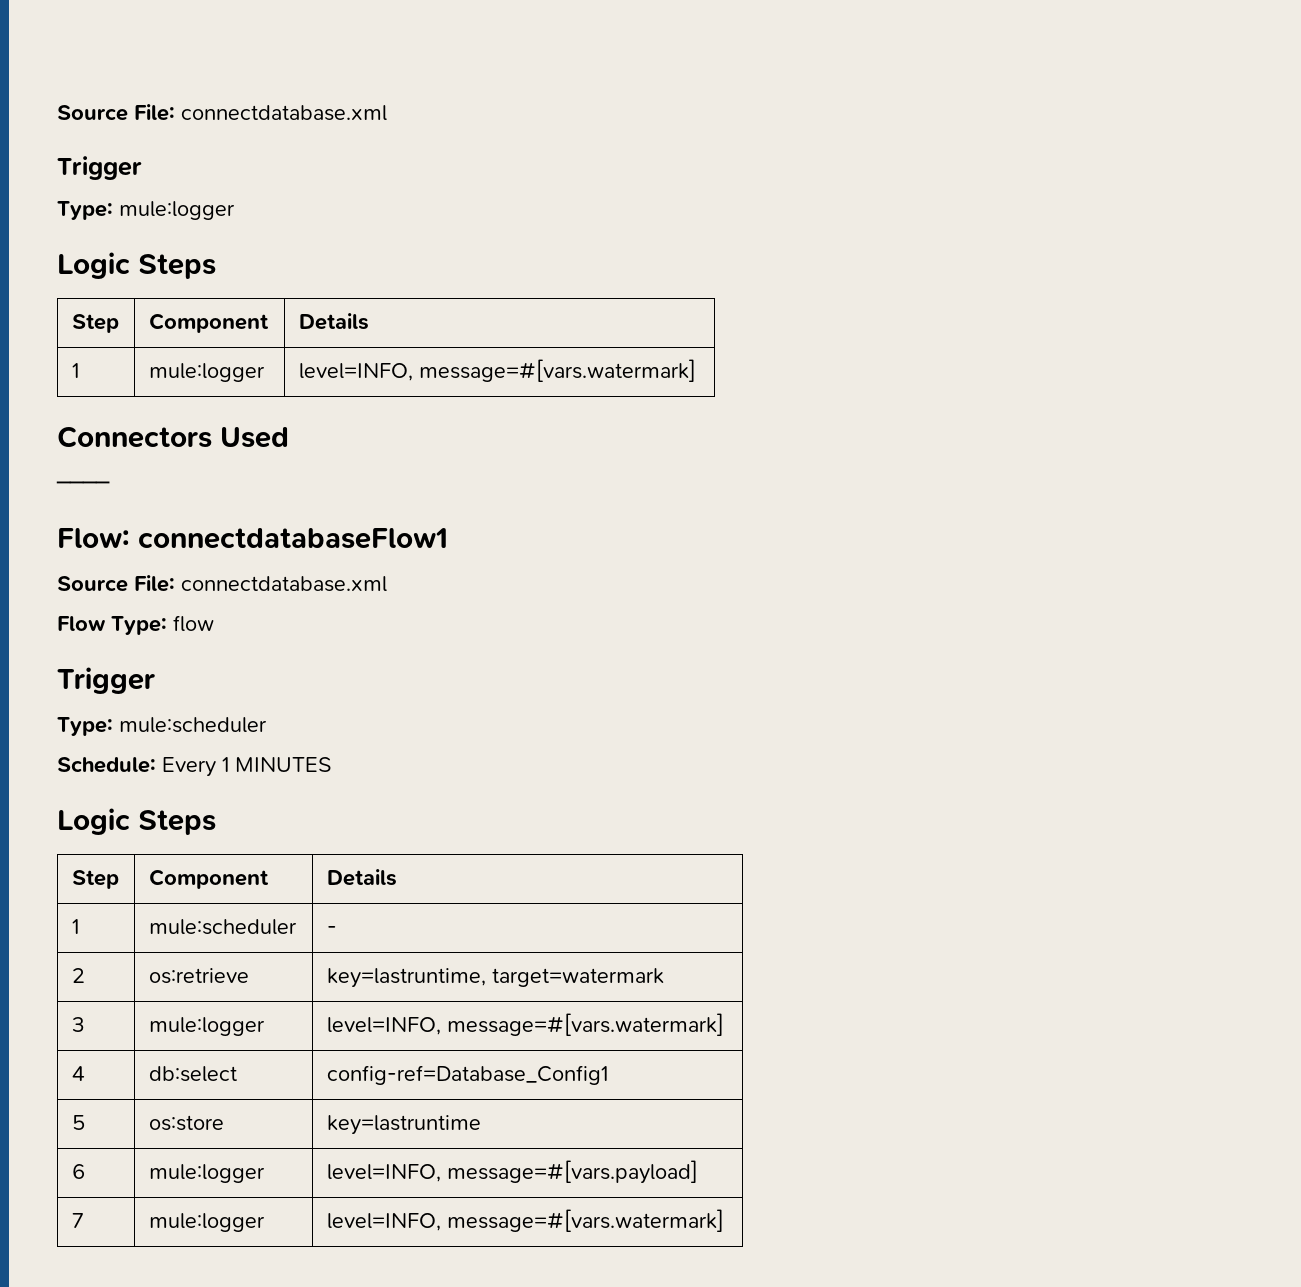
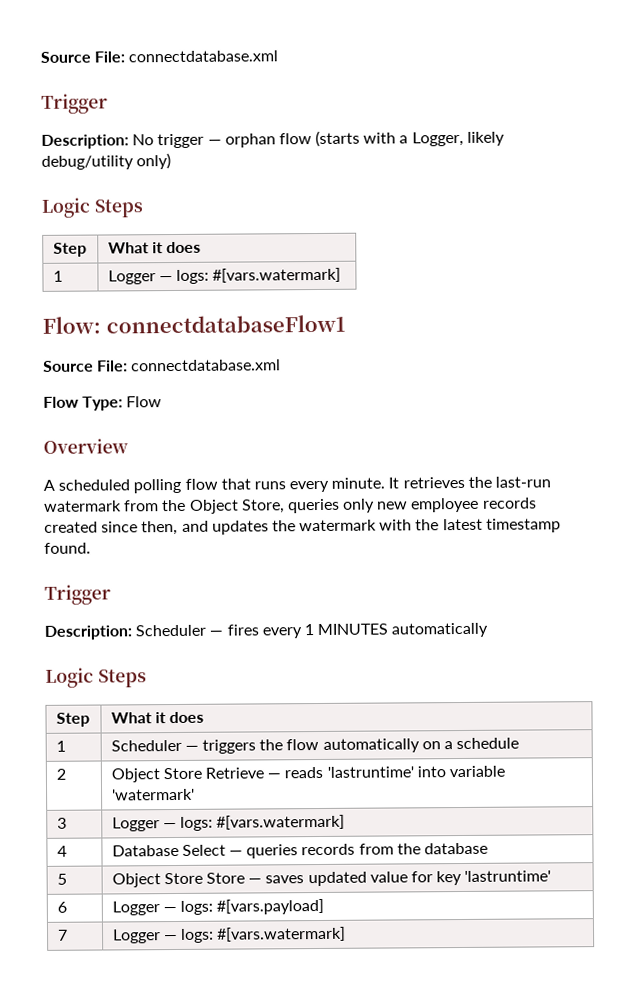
[57,201,235,220] [57,252,216,279] [71,314,119,333] [148,313,269,333] [298,313,369,330] [71,363,79,378] [148,363,265,382] [298,359,696,382] [57,426,289,448] [56,481,110,490] Type: mule:logger // Logic Steps // Step | Component | Details // 1 | mule:logger | level=INFO, message=#[vars.watermark] // Connectors Used // ──── -> [41,130,505,149] [41,153,172,170] [41,197,144,218] [52,242,87,257] [107,241,201,254] [52,270,63,282] [107,267,342,285] Description: No trigger — orphan flow (starts with a Logger, likely debug/utility only) // Logic Steps // Step | What it does // 1 | Logger — logs: #[vars.watermark]
[173,615,214,632] [57,667,155,694] [57,717,267,736] [57,757,216,777] flow // Trigger // Type: mule:scheduler // Schedule: Every -> [126,396,163,408] [43,438,129,454] [43,476,552,494] [44,497,537,514] [44,518,561,536] [44,542,91,554] [44,584,111,605] [44,624,302,640] Flow // Overview // A scheduled polling flow that runs every minute. It retrieves the last-run watermark from the Object Store, queries only new employee records created since then, and updates the watermark with the latest timestamp found. // Trigger // Description: Scheduler — fires every
[57,808,216,835] [71,870,119,889] [148,869,269,889] [326,869,397,886] [71,919,79,934] [148,919,297,935] [326,926,337,934] [71,968,85,983] [148,968,249,984] [326,968,664,988] [71,1017,85,1032] [148,1017,265,1036] [326,1013,724,1036] [71,1066,85,1081] [148,1066,237,1082] [326,1065,608,1085] [71,1115,85,1130] [148,1115,224,1131] [326,1115,481,1135] [71,1164,85,1179] [148,1164,265,1183] [326,1160,698,1184] [71,1213,84,1228] [148,1213,265,1232] [326,1209,724,1232] // Logic Steps // Step | Component | Details // 1 | mule:scheduler | - // 2 | os:retrieve | key=lastruntime, target=watermark // 3 | mule:logger | level=INFO, message=#[vars.watermark] // 4 | db:select | config-ref=Database_Config1 // 5 | os:store | key=lastruntime // 6 | mule:logger | level=INFO, message=#[vars.payload] // 7 | mule:logger | level=INFO, message=#[vars.watermark] -> [391,622,489,638] [45,667,147,688] [55,712,90,727] [110,711,204,724] [55,740,66,752] [110,737,520,754] [55,768,66,780] [110,765,505,783] [111,788,195,801] [56,817,67,829] [111,814,346,832] [56,845,67,857] [111,842,488,859] [56,873,67,885] [111,870,552,888] [56,901,67,913] [111,898,325,916] [56,929,68,941] [111,926,347,944] automatically // Logic Steps // Step | What it does // 1 | Scheduler — triggers the flow automatically on a schedule // 2 | Object Store Retrieve — reads 'lastruntime' into variable 'watermark' // 3 | Logger — logs: #[vars.watermark] // 4 | Database Select — queries records from the database // 5 | Object Store Store — saves updated value for key 'lastruntime' // 6 | Logger — logs: #[vars.payload] // 7 | Logger — logs: #[vars.watermark]

